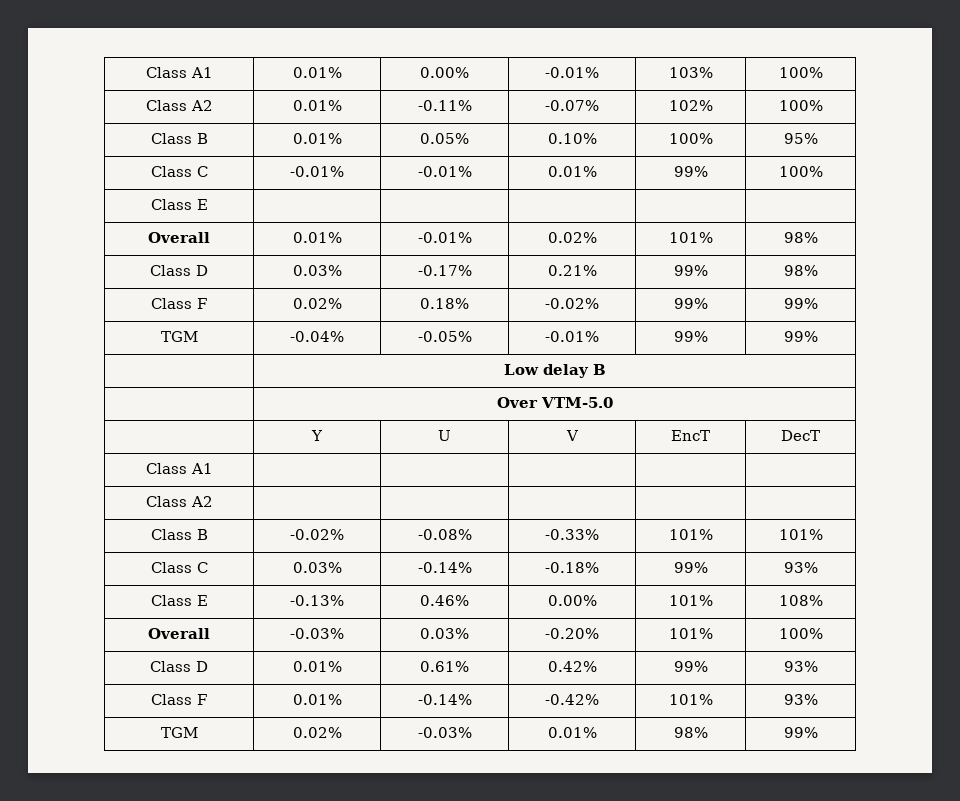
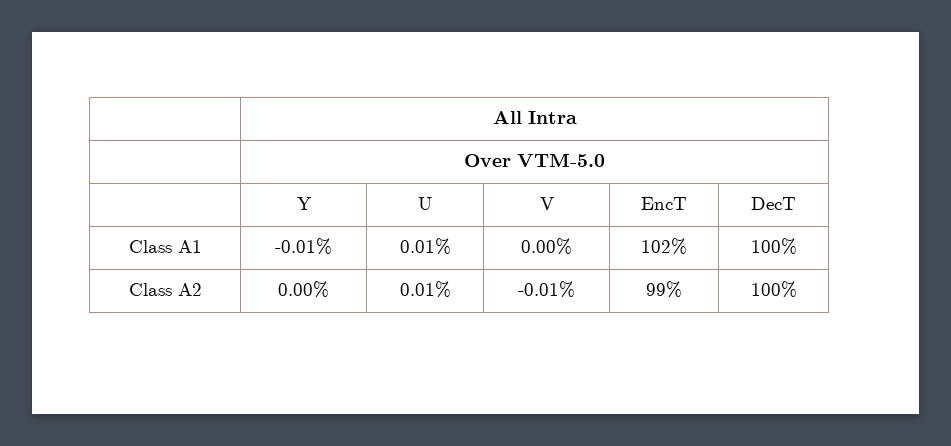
[145,67,213,78] [292,67,342,78] [420,67,469,78] [545,67,599,78] [668,67,713,78] [778,67,823,78] [145,100,213,111] [292,100,342,111] [417,100,472,111] [545,100,599,111] [668,100,713,111] [778,100,823,111] [150,133,208,144] [292,133,342,144] [420,133,469,144] [547,133,597,144] [668,133,713,144] [783,133,818,144] [150,166,208,177] [290,166,344,177] [417,166,472,177] [547,166,597,177] [673,166,708,177] [778,166,823,177] [150,199,208,210] [148,232,210,243] [292,232,342,243] [417,232,472,243] [547,232,597,243] [668,232,713,243] [783,232,818,243] [150,265,208,276] [292,265,342,276] [417,265,472,276] [547,265,597,276] [673,265,708,276] [783,265,818,276] [151,298,207,309] [292,298,342,309] [420,298,469,309] [545,298,599,309] [673,298,708,309] [783,298,818,309] [160,331,198,342] [290,331,344,342] [417,331,472,342] [545,331,599,342] [673,331,708,342] [783,331,818,342] [503,364,606,378] Class A1 | 0.01% | 0.00% | -0.01% | 103% | 100% // Class A2 | 0.01% | -0.11% | -0.07% | 102% | 100% // Class B | 0.01% | 0.05% | 0.10% | 100% | 95% // Class C | -0.01% | -0.01% | 0.01% | 99% | 100% // Class E | | | | | // Overall | 0.01% | -0.01% | 0.02% | 101% | 98% // Class D | 0.03% | -0.17% | 0.21% | 99% | 98% // Class F | 0.02% | 0.18% | -0.02% | 99% | 99% // TGM | -0.04% | -0.05% | -0.01% | 99% | 99% // | Low delay B -> [492,111,577,124] | All Intra
[145,496,213,507] [150,529,208,540] [290,529,344,540] [417,529,472,540] [545,529,599,540] [668,529,713,540] [778,529,823,540] [150,562,208,573] [292,562,342,573] [417,562,472,573] [545,562,599,573] [673,562,708,573] [783,562,818,573] [150,595,208,606] [290,595,344,606] [420,595,469,606] [547,595,597,606] [668,595,713,606] [778,595,823,606] [148,628,210,639] [290,628,344,639] [420,628,469,639] [545,628,599,639] [668,628,713,639] [778,628,823,639] [150,661,208,672] [292,661,342,672] [420,661,469,672] [547,661,597,672] [673,661,708,672] [783,661,818,672] [151,694,207,705] [292,694,342,705] [417,694,472,705] [545,694,599,705] [668,694,713,705] [783,694,818,705] [160,727,198,738] [292,727,342,738] [417,727,472,738] [547,727,597,738] [673,727,708,738] [783,727,818,738] | | | | // Class A2 | | | | | // Class B | -0.02% | -0.08% | -0.33% | 101% | 101% // Class C | 0.03% | -0.14% | -0.18% | 99% | 93% // Class E | -0.13% | 0.46% | 0.00% | 101% | 108% // Overall | -0.03% | 0.03% | -0.20% | 101% | 100% // Class D | 0.01% | 0.61% | 0.42% | 99% | 93% // Class F | 0.01% | -0.14% | -0.42% | 101% | 93% // TGM | 0.02% | -0.03% | 0.01% | 98% | 99% -> [275,238,332,255] [399,238,451,255] [521,238,572,255] [641,238,687,255] [750,238,797,255] [128,283,202,296] [278,281,329,298] [399,281,451,298] [518,281,575,298] [646,281,682,298] [750,281,797,298] -0.01% | 0.01% | 0.00% | 102% | 100% // Class A2 | 0.00% | 0.01% | -0.01% | 99% | 100%

